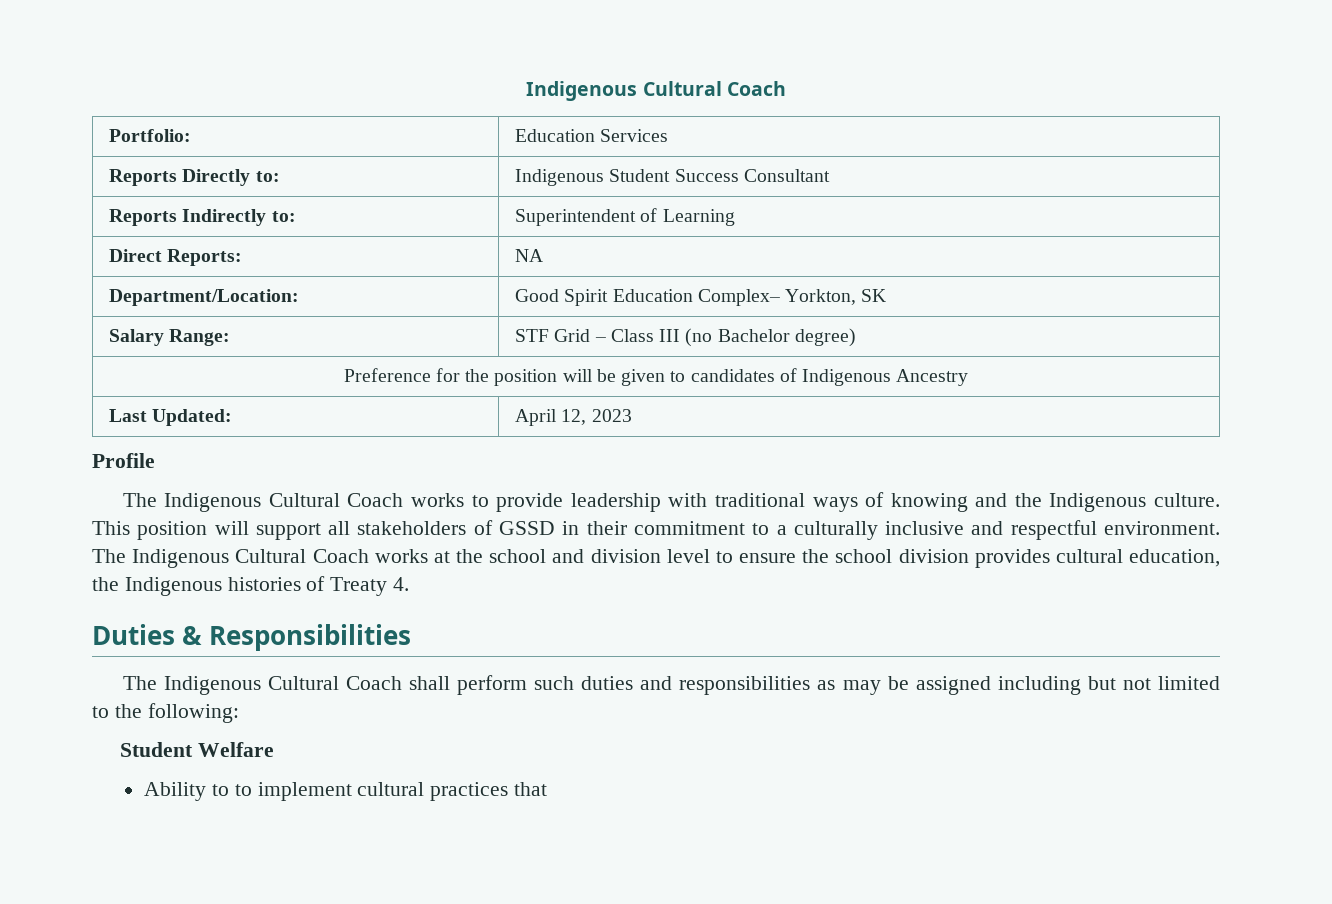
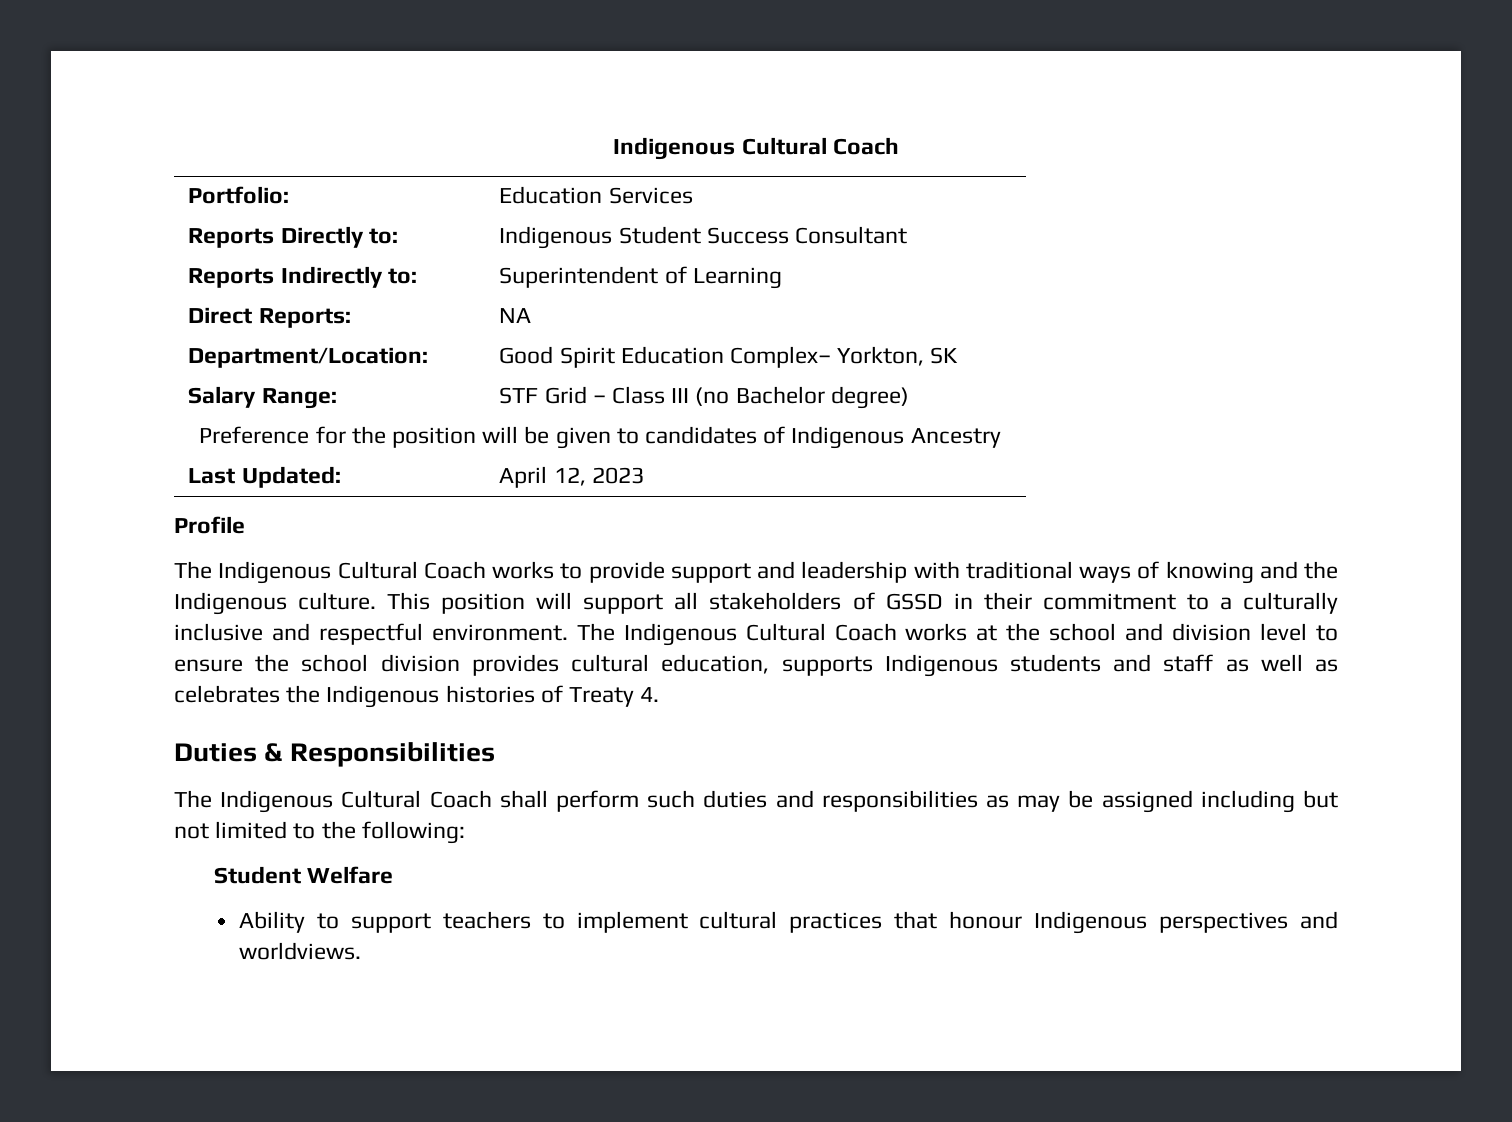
(564, 502) none -> [670,561,795,583] support and
(1220, 558) none -> [781,654,1338,677] [174,685,280,703] supports Indigenous students and staff as well as celebrates
(229, 790) none -> [350,911,531,933] support teachers
(547, 789) none -> [949,911,1338,934] [238,942,361,960] honour Indigenous perspectives and worldviews.

